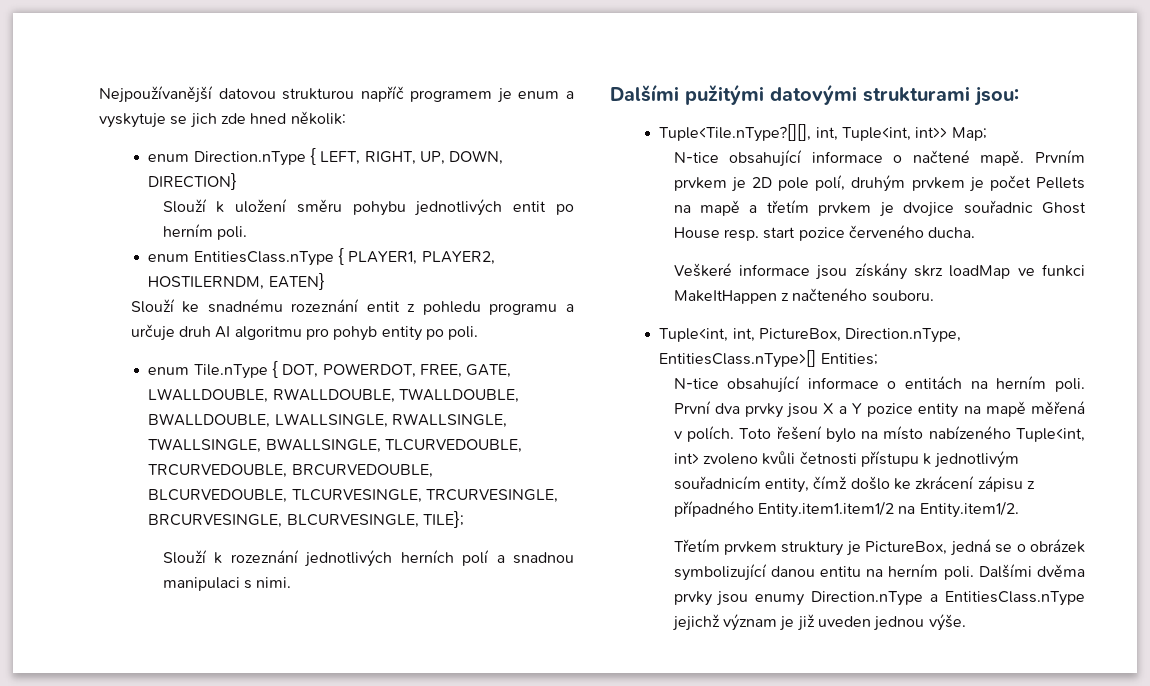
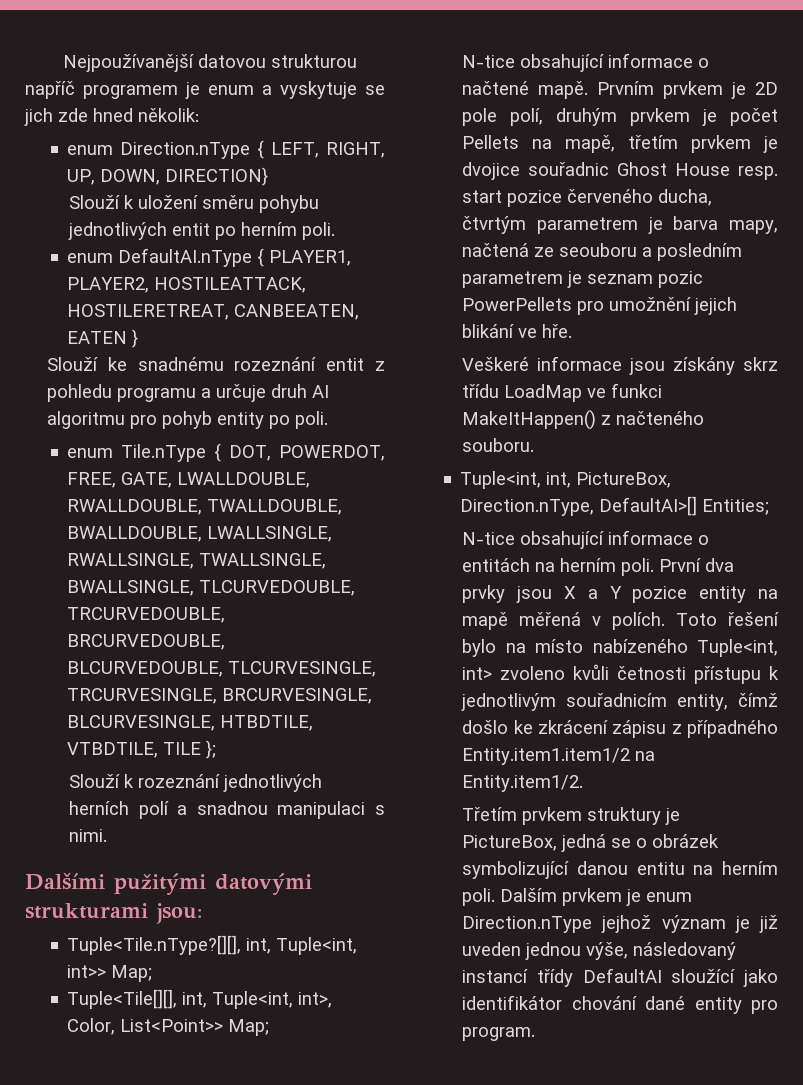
[193,251,334,266] EntitiesClass.nType -> [118,248,253,267] DefaultAI.nType
[148,273,325,290] HOSTILERNDM, EATEN} -> [154,277,307,293] [67,304,360,320] [67,329,139,348] HOSTILEATTACK, HOSTILERETREAT, CANBEEATEN, EATEN }
[423,511,465,528] TILE}; -> [220,715,314,731] [67,740,217,759] HTBDTILE, VTBDTILE, TILE };
(987, 134) none -> [67,989,333,1009] [67,1018,270,1036] // Tuple<Tile[][], int, Tuple<int, int>, Color, List<Point>> Map;
[700,200,758,216] mapě a -> [565,135,616,153] mapě,
[928,227,976,238] ducha. -> [658,189,713,206] [462,216,778,234] [462,243,743,261] [462,271,704,288] [462,297,738,315] [462,324,573,338] ducha, čtvrtým parametrem je barva mapy, načtená ze seouboru a posledním parametrem je seznam pozic PowerPellets pro umožnění jejich blikání ve hře.
[949,265,1011,279] loadMap -> [462,384,583,402] třídu LoadMap
[673,290,777,304] MakeItHappen -> [462,410,597,430] MakeItHappen()
[659,350,817,368] EntitiesClass.nType>[] -> [599,496,698,516] DefaultAI>[]
[978,564,1085,578] [673,591,1085,606] [671,614,720,631] Dalšími dvěma prvky jsou enumy Direction.nType a EntitiesClass.nType jejichž -> [500,888,693,906] [462,915,652,933] Dalším prvkem je enum Direction.nType jejhož
[928,614,966,631] výše. -> [586,942,737,960] [462,968,778,987] [462,995,778,1014] [462,1027,536,1041] výše, následovaný instancí třídy DefaultAI sloužící jako identifikátor chování dané entity pro program.

